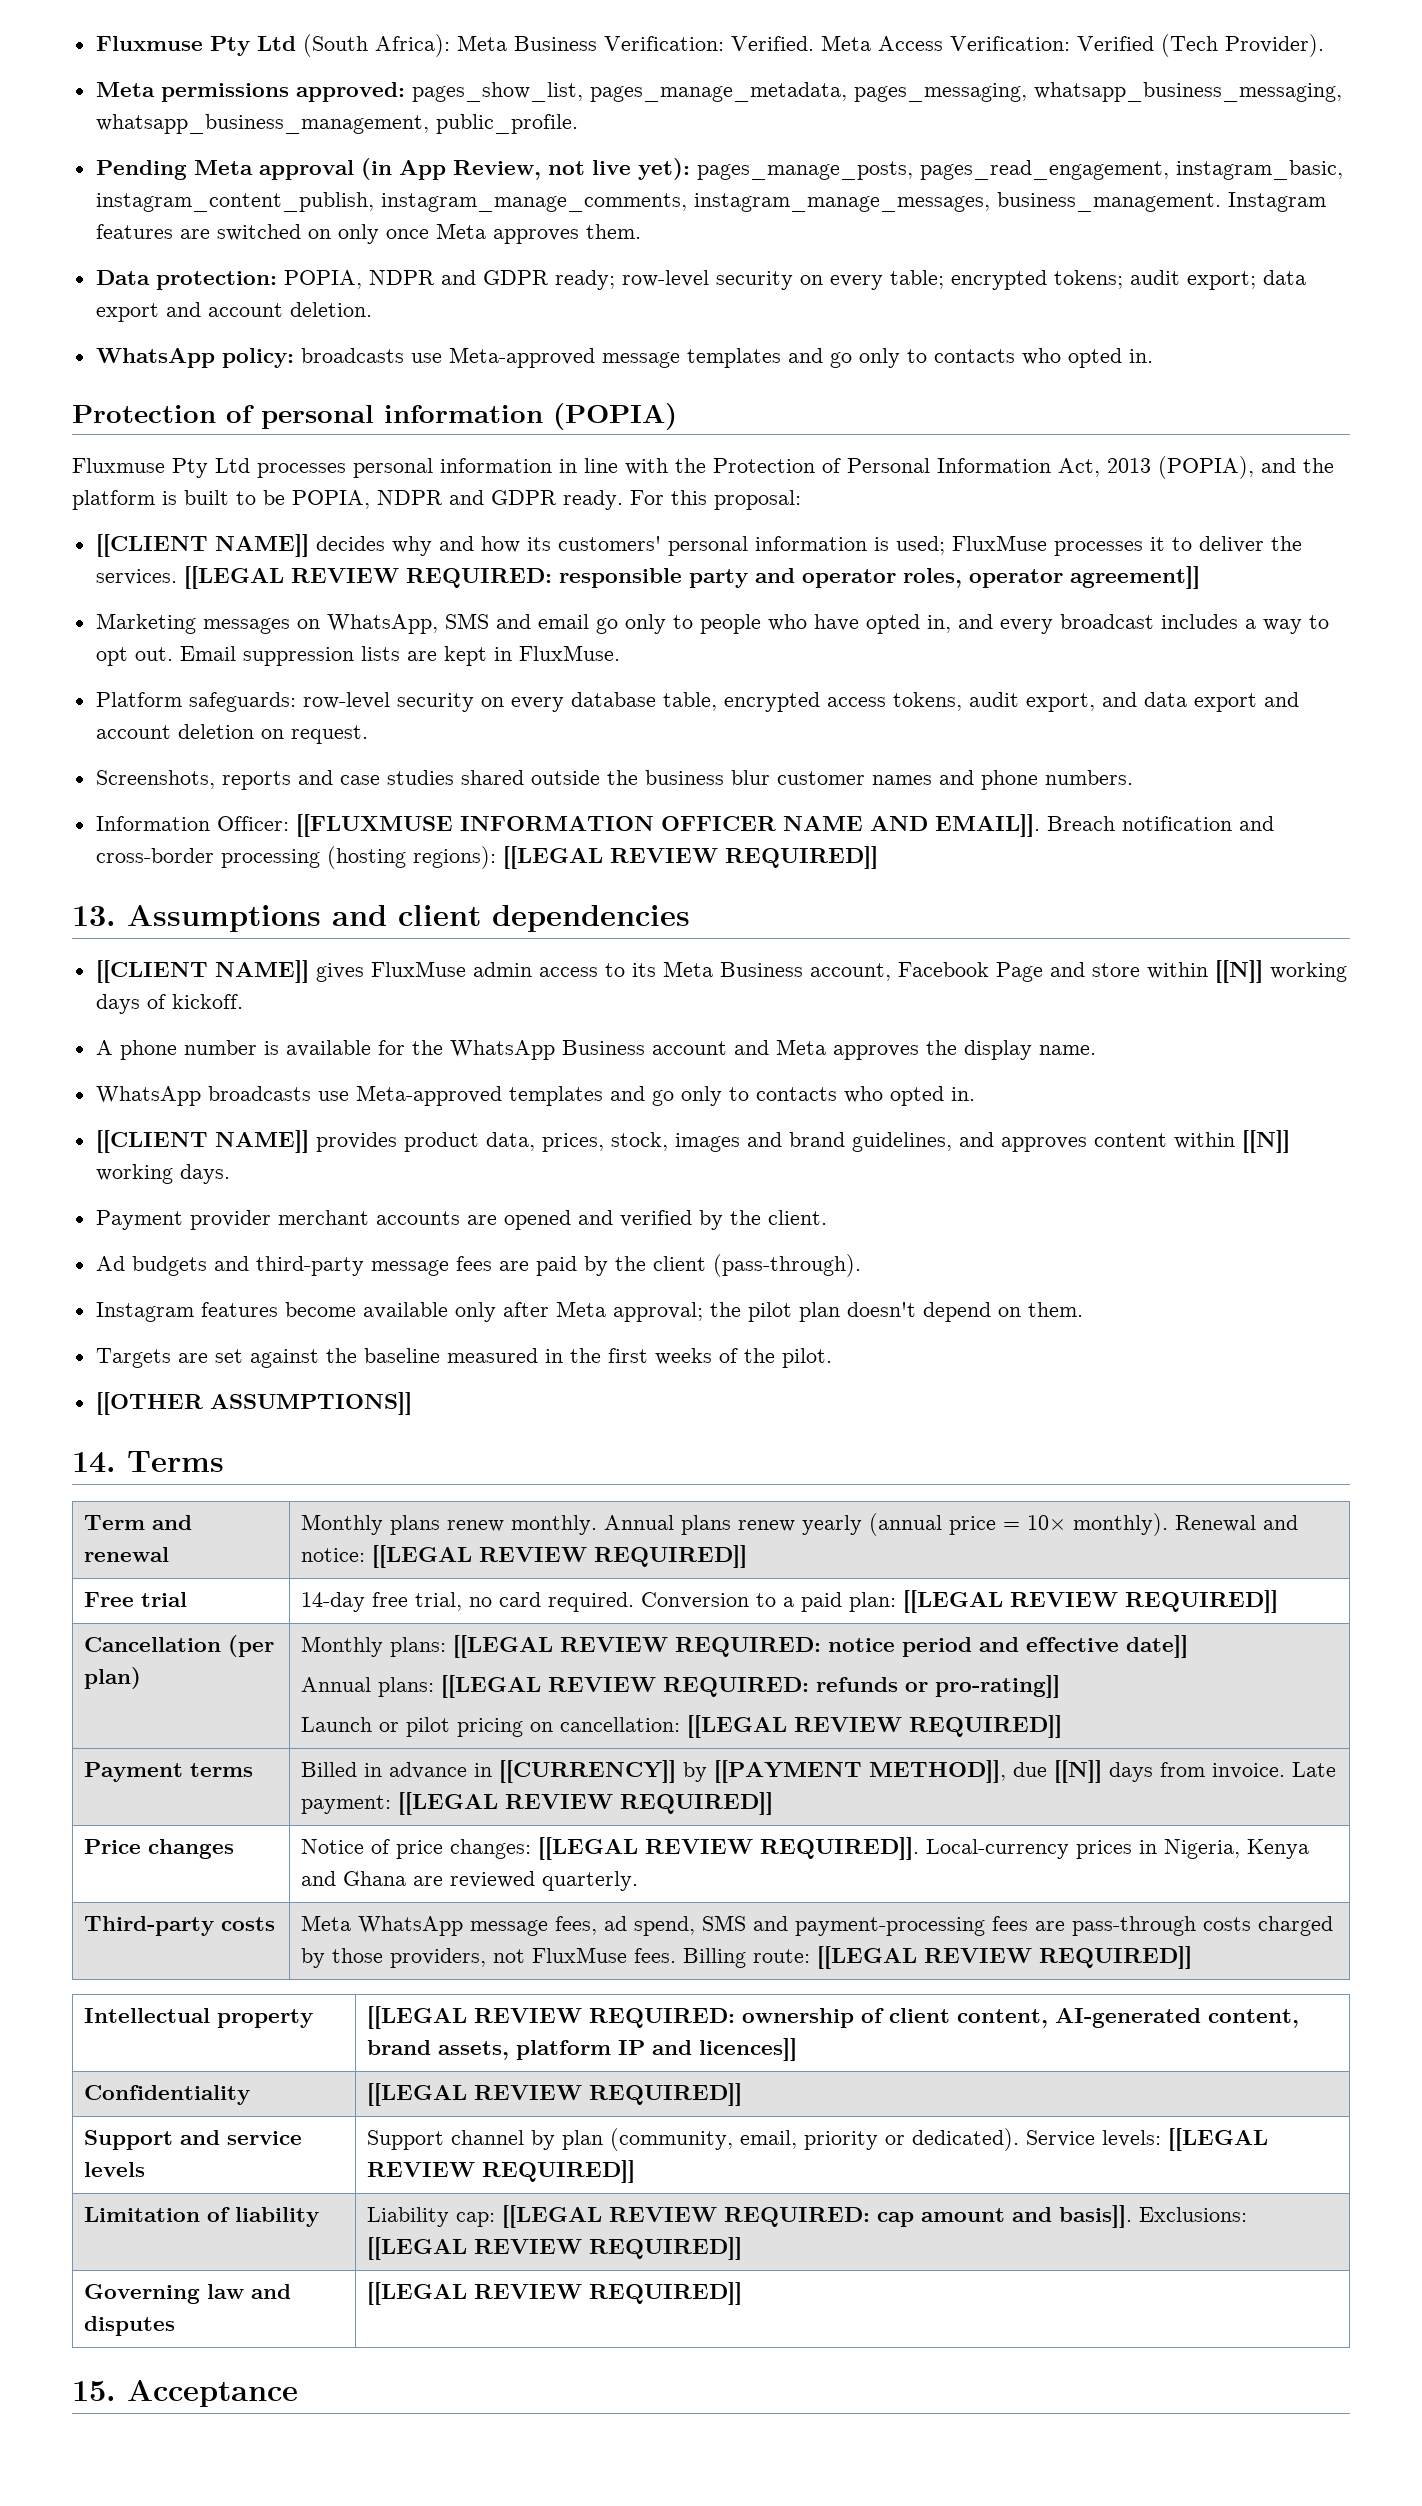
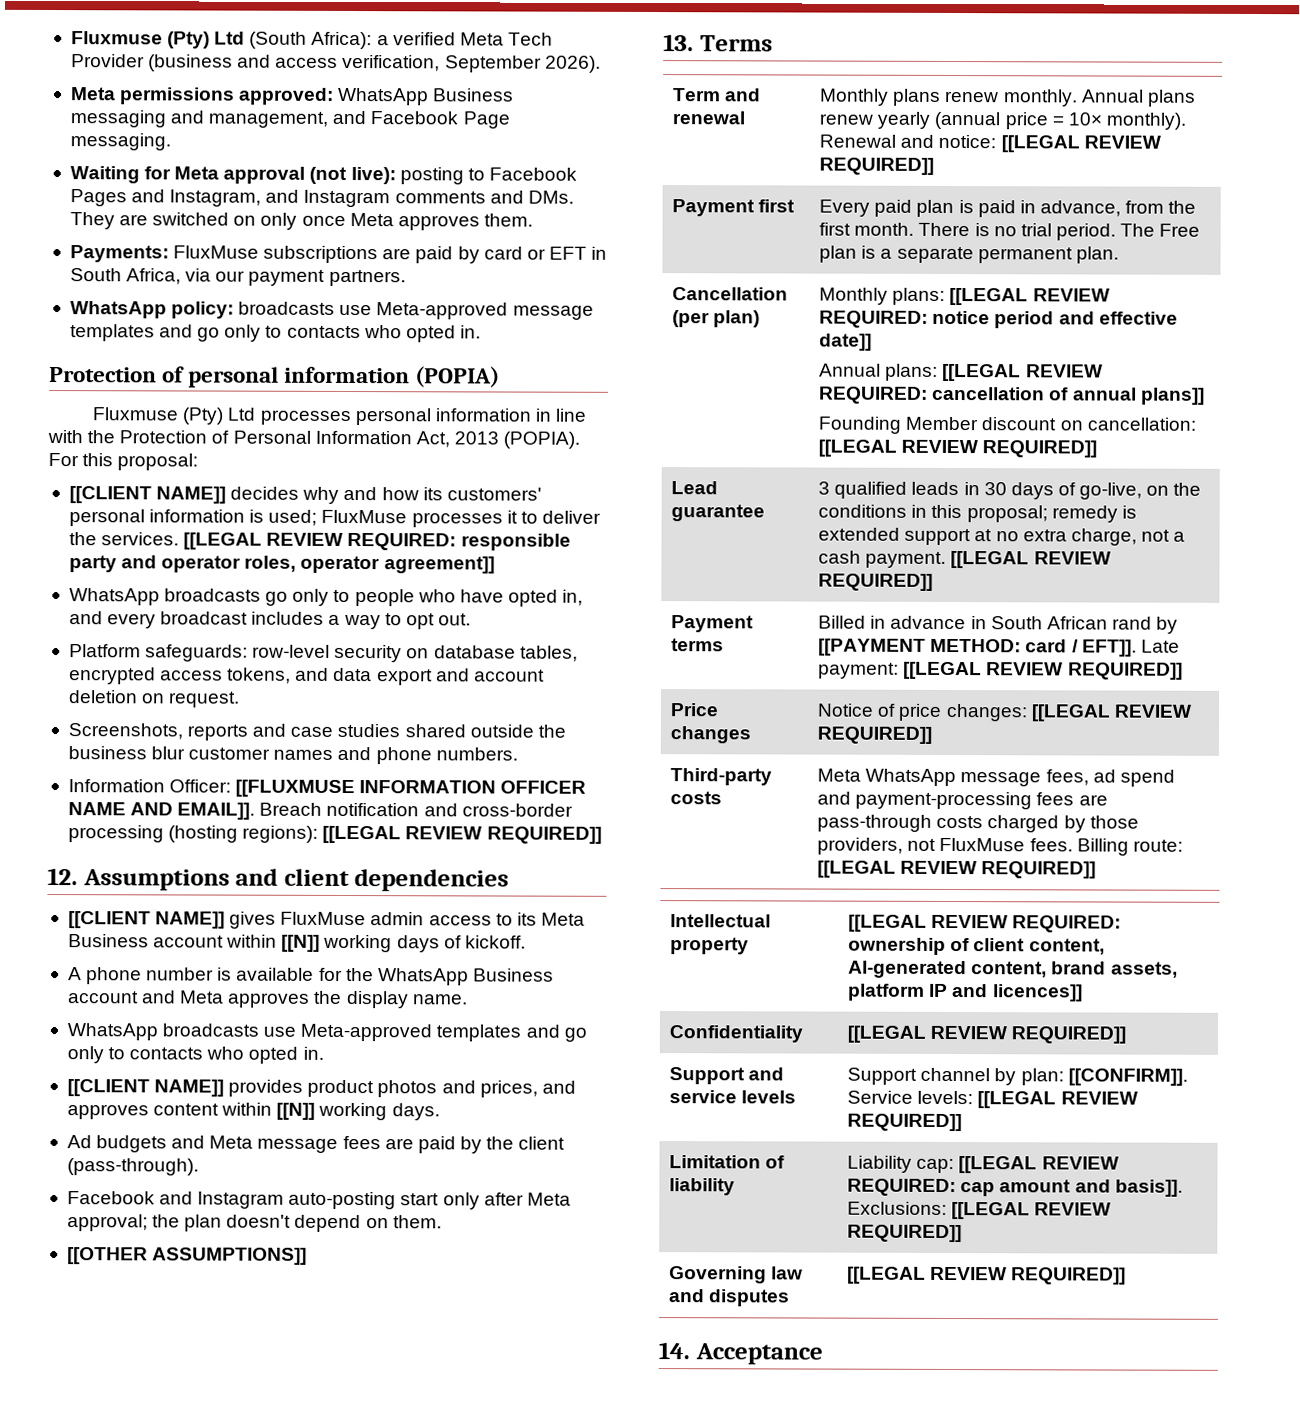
[95,36,250,56] Fluxmuse Pty -> [70,31,211,49] Fluxmuse (Pty)
[456,34,1324,57] [95,82,1342,102] [95,114,578,134] [95,158,1343,180] [95,192,1326,212] [95,224,173,239] Meta Business Verification: Verified. Meta Access Verification: Verified (Tech Provider). // Meta permissions approved: pages_show_list, pages_manage_metadata, pages_messaging, whatsapp_business_messaging, whatsapp_business_management, public_profile. // Pending Meta approval (in App Review, not live yet): pages_manage_posts, pages_read_engagement, instagram_basic, instagram_content_publish, instagram_manage_comments, instagram_manage_messages, business_management. Instagram features -> [376,32,553,46] [70,54,601,73] [70,87,515,106] [69,110,510,129] [69,133,171,151] [69,166,577,185] [69,189,574,208] [69,212,115,230] a verified Meta Tech Provider (business and access verification, September 2026). // Meta permissions approved: WhatsApp Business messaging and management, and Facebook Page messaging. // Waiting for Meta approval (not live): posting to Facebook Pages and Instagram, and Instagram comments and DMs. They
[95,270,1306,290] [95,302,372,322] Data protection: POPIA, NDPR and GDPR ready; row-level security on every table; encrypted tokens; audit export; data export and account deletion. -> [69,245,608,264] [69,268,406,287] Payments: FluxMuse subscriptions are paid by card or EFT in South Africa, via our payment partners.
[172,458,208,478] Pty -> [182,407,224,425] (Pty)
[1158,456,1334,479] [72,490,623,510] (POPIA), and the platform is built to be POPIA, NDPR and GDPR ready. -> [503,431,581,449] (POPIA).
[95,613,589,634] Marketing messages on WhatsApp, SMS and email -> [68,588,262,606] WhatsApp broadcasts
[179,645,620,666] Email suppression lists are kept in FluxMuse. -> (471, 619) none
[510,692,717,712] every database table, -> [433,645,578,662] database tables,
[968,692,1095,712] audit export, -> (292, 675) none
[72,906,116,926] 13. -> [47,868,78,886] 12.
[809,962,1140,982] account, Facebook Page and store -> [153,935,225,948] account
[485,1132,952,1152] data, prices, stock, images and brand guidelines, -> [377,1080,538,1098] photos and prices,
[95,1210,827,1230] // Payment provider merchant accounts are opened and verified by the client. -> (440, 1112) none
[255,1256,364,1276] third-party -> [209,1135,254,1149] Meta
[95,1302,448,1322] Instagram features become available -> [66,1191,440,1210] Facebook and Instagram auto-posting start
[747,1302,792,1322] pilot -> (181, 1221) none
[95,1348,832,1368] // Targets are set against the baseline measured in the first weeks of the pilot. -> (442, 1222) none
[72,1452,116,1473] 14. -> [663,34,694,52] 13.
[84,1592,188,1607] [301,1590,1279,1613] Free trial | 14-day free trial, no card required. Conversion to a paid plan: [[LEGAL REVIEW REQUIRED]] -> [672,199,796,217] [819,199,1197,218] [819,222,1201,241] [819,245,1119,264] Payment first | Every paid plan is paid in advance, from the first month. There is no trial period. The Free plan is a separate permanent plan.
[816,1675,1061,1698] [301,1717,524,1737] refunds or pro-rating]] // Launch or pilot pricing -> [932,386,1205,405] [818,416,1057,434] cancellation of annual plans]] // Founding Member discount
(1063, 1726) none -> [671,481,719,495] [671,504,766,522] [818,481,1202,500] [818,504,1137,523] [818,527,1186,546] [818,550,1111,569] [818,573,934,591] // Lead guarantee | 3 qualified leads in 30 days of go-live, on the conditions in this proposal; remedy is extended support at no extra charge, not a cash payment. [[LEGAL REVIEW REQUIRED]]
[499,1760,1286,1783] [[CURRENCY]] by [[PAYMENT METHOD]], due [[N]] days from invoice. -> [990,616,1179,634] [818,638,1137,657] South African rand by [[PAYMENT METHOD: card / EFT]].
[760,1837,1310,1860] [301,1871,639,1891] REQUIRED]]. Local-currency prices in Nigeria, Kenya and Ghana are reviewed quarterly. -> [817,726,933,744] REQUIRED]]
[634,1915,747,1936] spend, SMS -> [1119,769,1175,787] spend
[562,2128,1020,2151] plan (community, email, priority or dedicated). -> [1020,1068,1188,1086] plan: [[CONFIRM]].
[72,2381,116,2401] 15. -> [658,1342,690,1360] 14.

